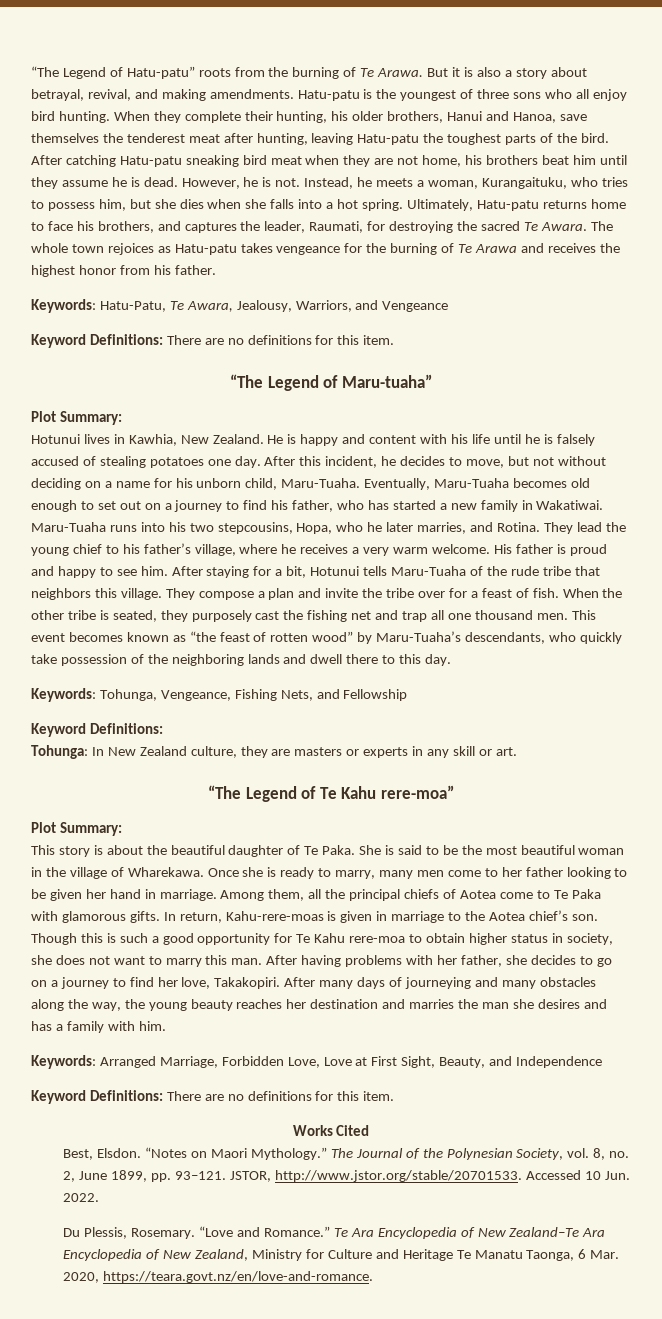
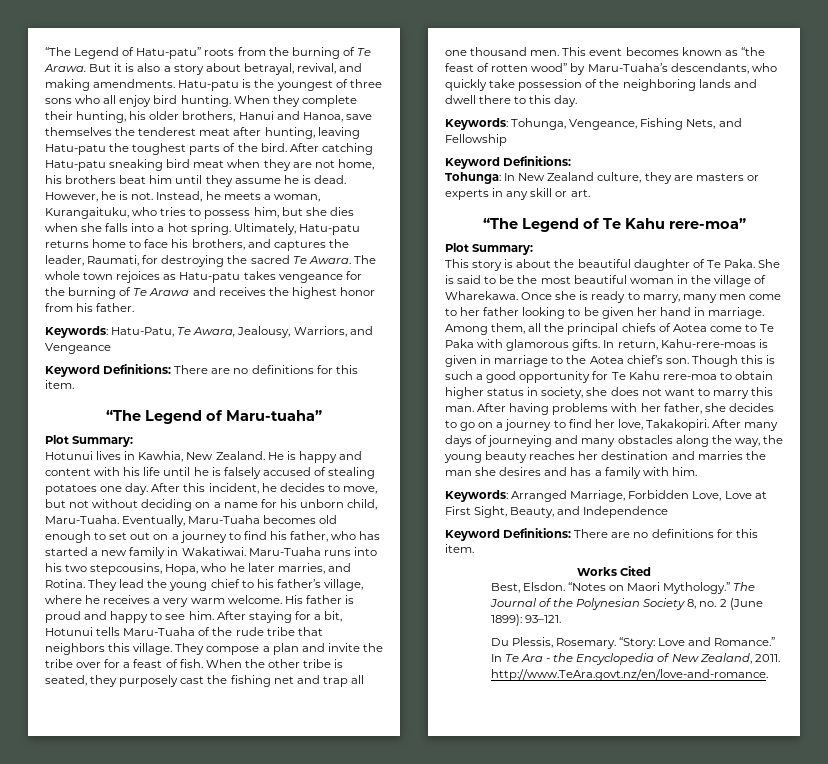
[516,1148,630,1160] [63,1170,630,1182] [63,1193,100,1202] Society, vol. 8, no. 2, June 1899, pp. 93–121. JSTOR, http://www.jstor.org/stable/20701533. Accessed 10 Jun. 2022. -> [643,598,763,610] [490,614,561,626] Society 8, no. 2 (June 1899): 93–121.
[199,1226,234,1237] “Love -> [619,637,686,649] “Story: Love
(330, 1231) none -> [490,654,502,662] In
[377,1227,606,1239] [63,1249,620,1261] [63,1271,374,1283] Encyclopedia of New Zealand–Te Ara Encyclopedia of New Zealand, Ministry for Culture and Heritage Te Manatu Taonga, 6 Mar. 2020, https://teara.govt.nz/en/love-and-romance. -> [546,653,780,665] [490,669,768,681] - the Encyclopedia of New Zealand, 2011. http://www.TeAra.govt.nz/en/love-and-romance.

